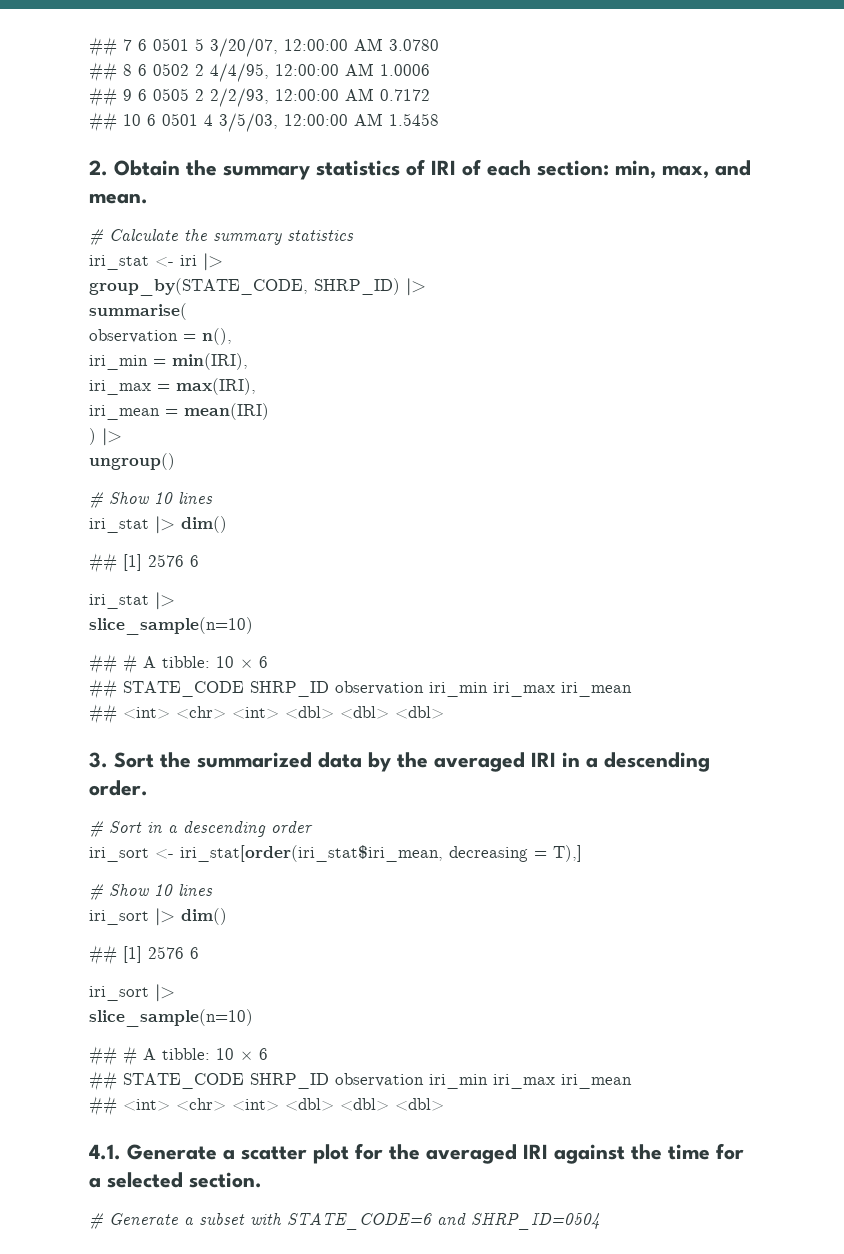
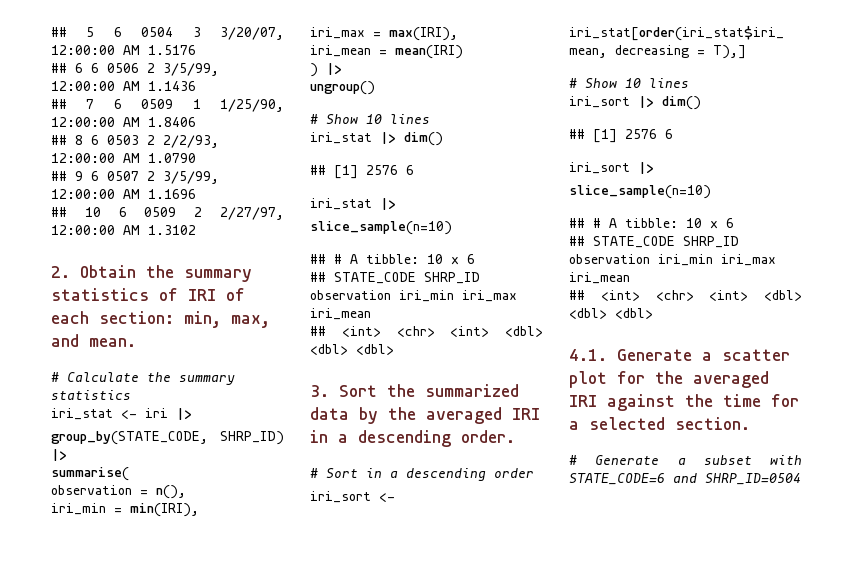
[89,37,439,57] ## 7 6 0501 5 3/20/07, 12:00:00 AM 3.0780 -> [51,27,284,40] [51,45,196,55] [51,63,219,76] [51,81,196,91] [51,99,284,112] [51,117,196,127] ## 5 6 0504 3 3/20/07, 12:00:00 AM 1.5176 // ## 6 6 0506 2 3/5/99, 12:00:00 AM 1.1436 // ## 7 6 0509 1 1/25/90, 12:00:00 AM 1.8406
[153,63,430,82] 0502 2 4/4/95, 12:00:00 AM 1.0006 -> [107,135,219,148] [51,153,196,163] 0503 2 2/2/93, 12:00:00 AM 1.0790
[153,88,430,107] 0505 2 2/2/93, 12:00:00 AM 0.7172 -> [107,171,219,184] [51,189,196,199] 0507 2 3/5/99, 12:00:00 AM 1.1696
[162,113,439,132] 0501 4 3/5/03, 12:00:00 AM 1.5458 -> [144,207,284,220] [51,225,196,235] 0509 2 2/27/97, 12:00:00 AM 1.3102

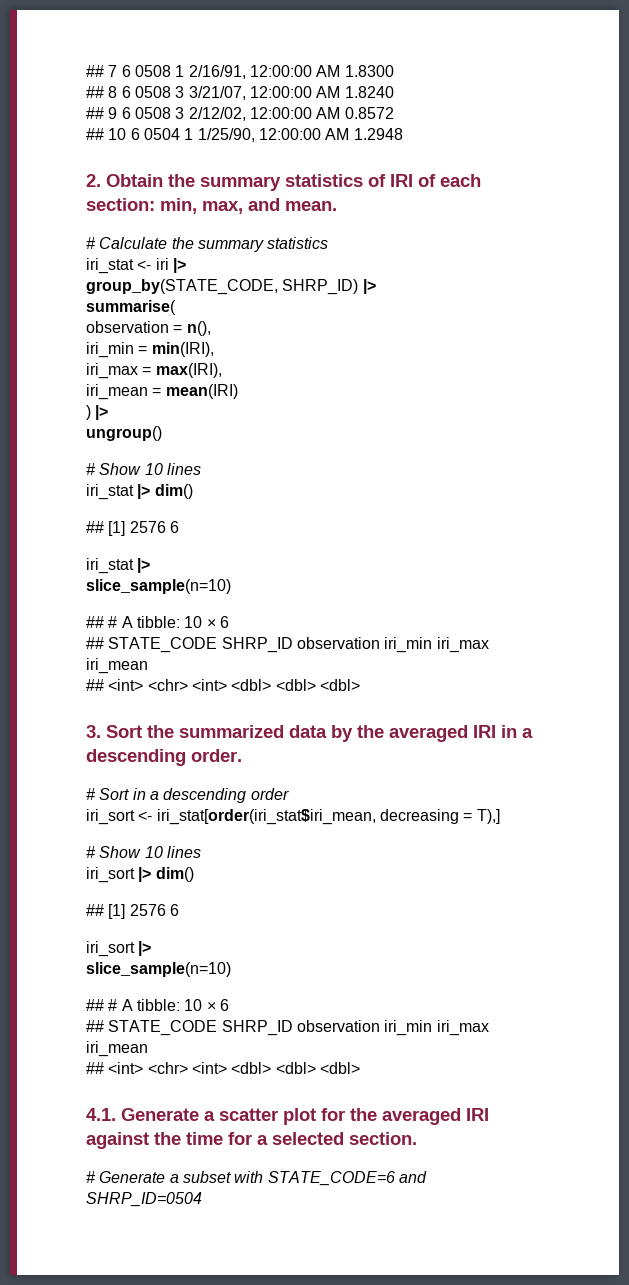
[51,27,284,40] [51,45,196,55] [51,63,219,76] [51,81,196,91] [51,99,284,112] [51,117,196,127] [51,135,219,148] [51,153,196,163] [51,171,219,184] [51,189,196,199] [51,207,284,220] [51,225,196,235] ## 5 6 0504 3 3/20/07, 12:00:00 AM 1.5176 // ## 6 6 0506 2 3/5/99, 12:00:00 AM 1.1436 // ## 7 6 0509 1 1/25/90, 12:00:00 AM 1.8406 // ## 8 6 0503 2 2/2/93, 12:00:00 AM 1.0790 // ## 9 6 0507 2 3/5/99, 12:00:00 AM 1.1696 // ## 10 6 0509 2 2/27/97, 12:00:00 AM 1.3102 -> [86,65,394,79] [86,86,394,100] [86,107,394,121] [86,128,403,142] ## 7 6 0508 1 2/16/91, 12:00:00 AM 1.8300 // ## 8 6 0508 3 3/21/07, 12:00:00 AM 1.8240 // ## 9 6 0508 3 2/12/02, 12:00:00 AM 0.8572 // ## 10 6 0504 1 1/25/90, 12:00:00 AM 1.2948

